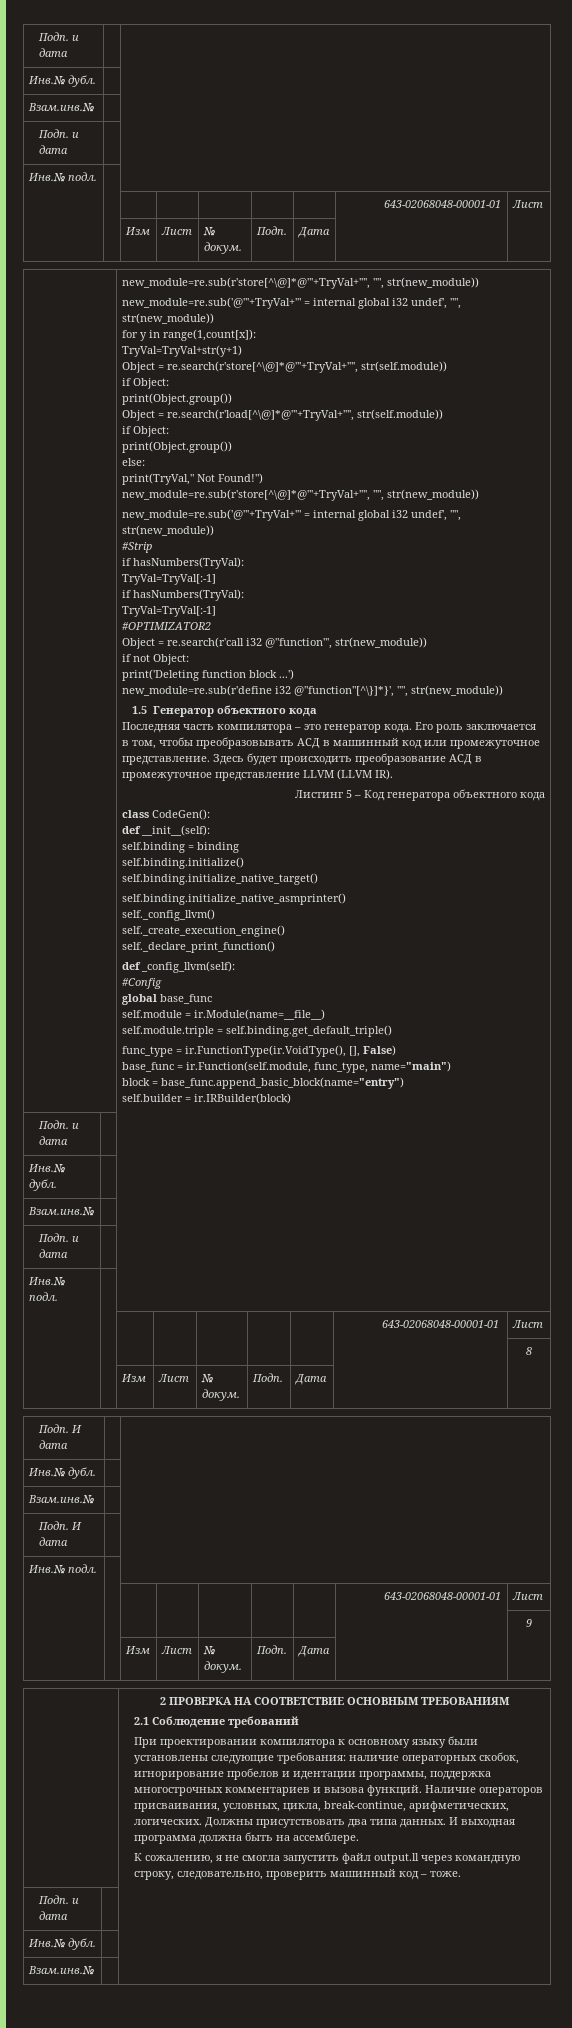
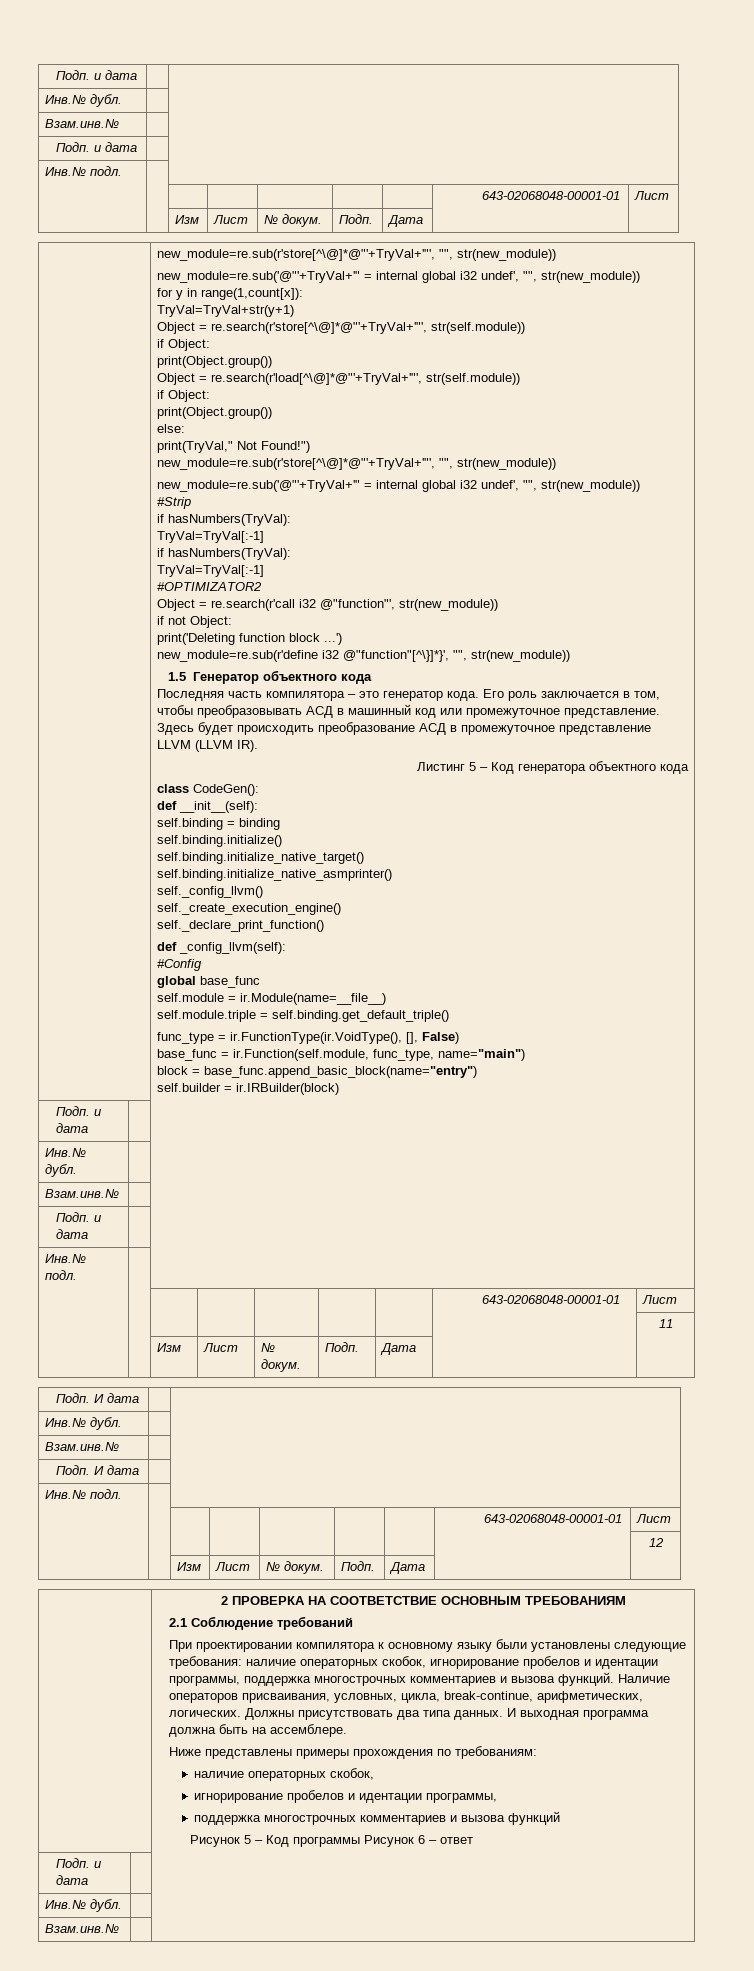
[526,1347,532,1355] 8 -> [658,1319,673,1328] 11
[526,1619,532,1627] 9 -> [648,1538,664,1547] 12
[134,1853,521,1864] [134,1869,462,1880] К сожалению, я не смогла запустить файл output.ll через командную строку, следовательно, проверить машинный код – тоже. -> [169,1746,538,1759] [194,1768,375,1781] [194,1790,498,1803] [194,1811,561,1825] [190,1835,474,1847] Ниже представлены примеры прохождения по требованиям: // наличие операторных скобок, // игнорирование пробелов и идентации программы, // поддержка многострочных комментариев и вызова функций // Рисунок 5 – Код программы Рисунок 6 – ответ

